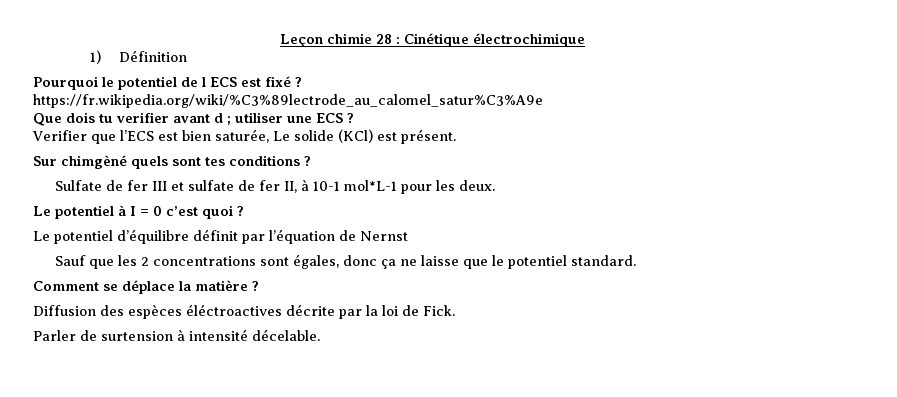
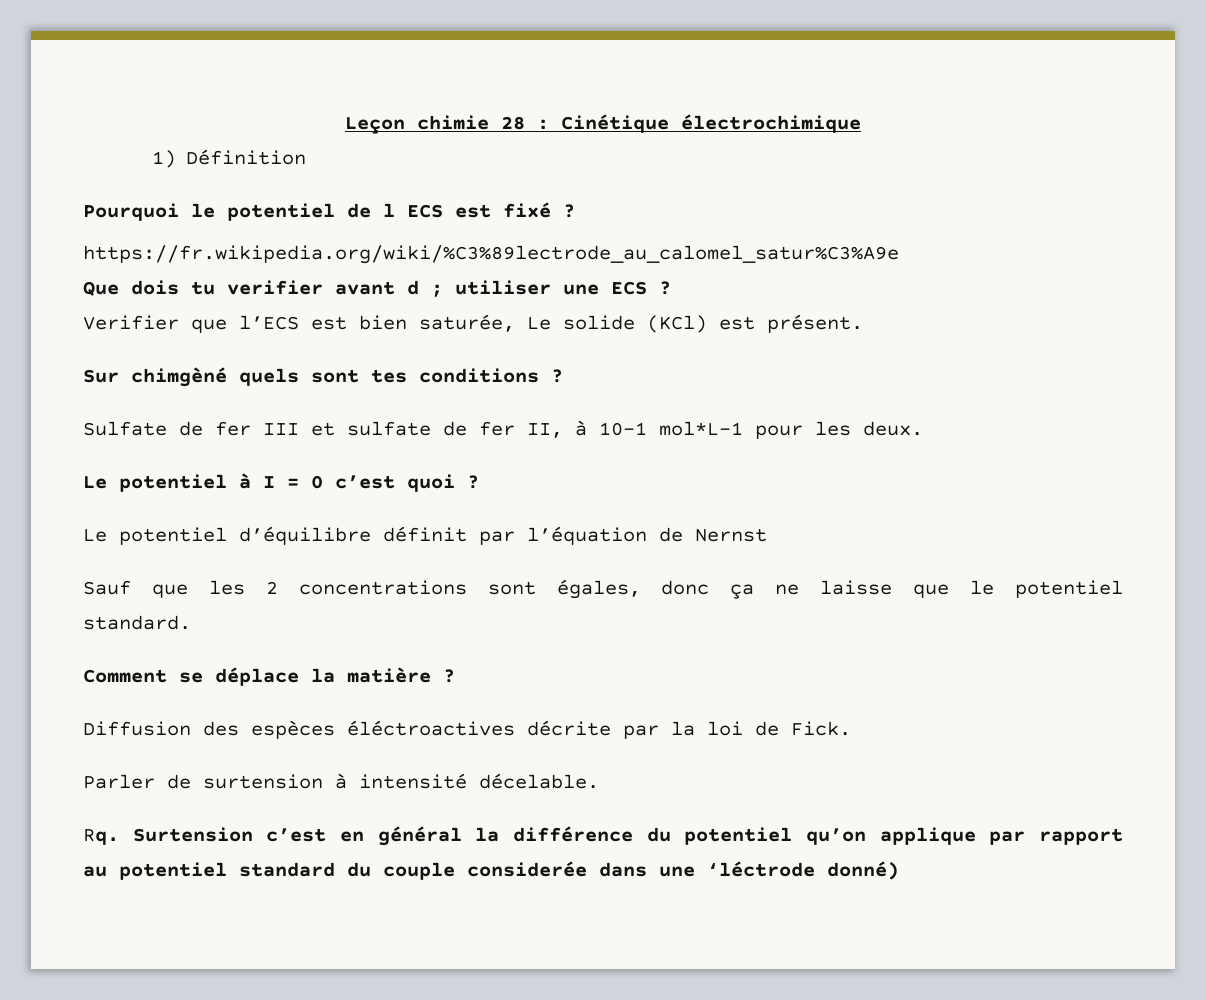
(320, 335) none -> [83,826,1123,846] [83,861,899,880] // Rq. Surtension c’est en général la différence du potentiel qu’on applique par rapport au potentiel standard du couple considerée dans une ‘léctrode donné)

